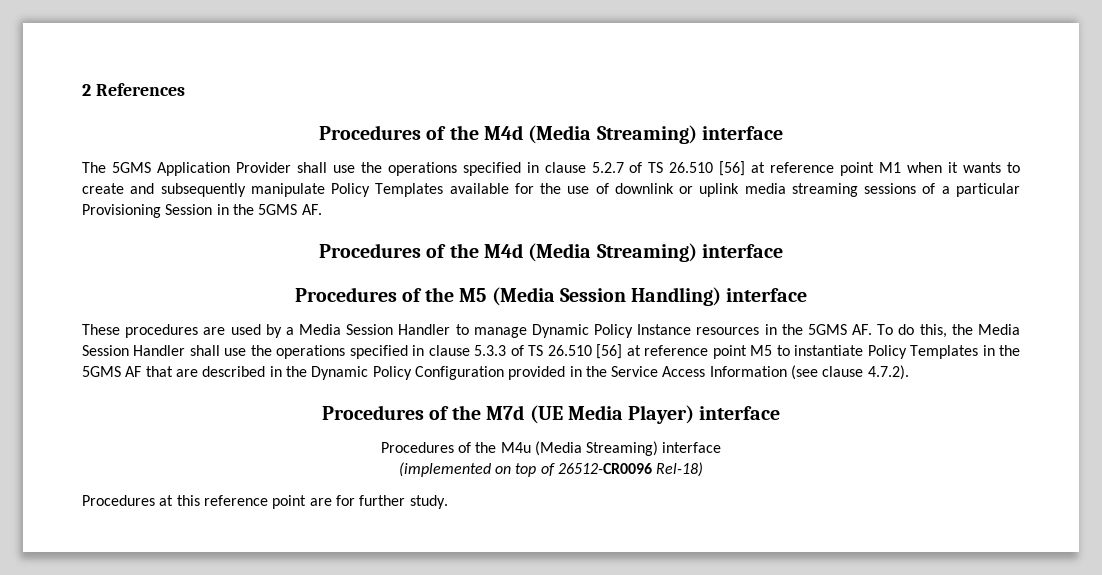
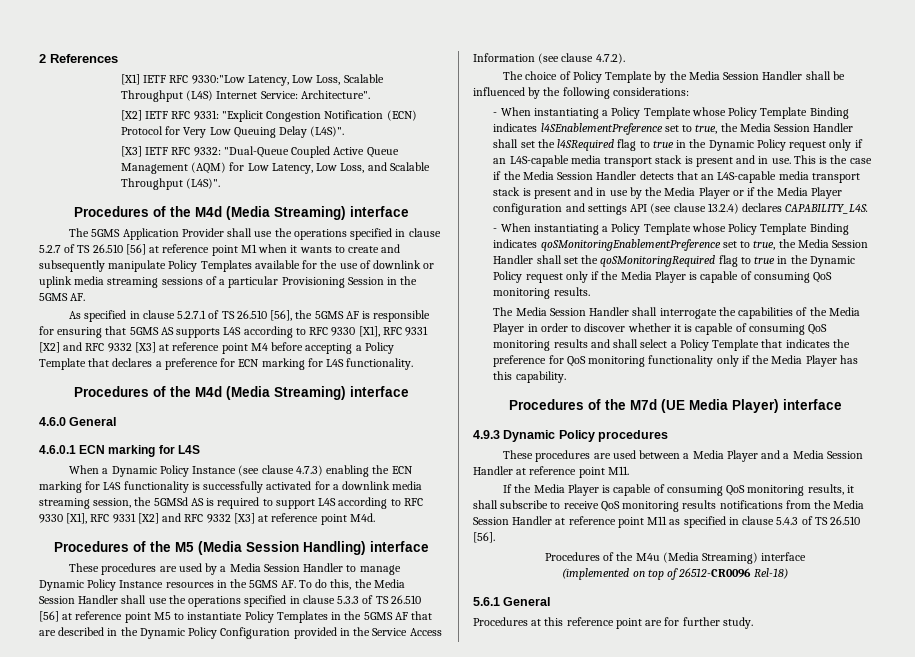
(185, 89) none -> [120,74,384,86] [120,90,370,102] [120,110,417,122] [120,126,345,138] [120,146,399,158] [120,162,430,174] [120,178,221,190] // [X1] IETF RFC 9330:"Low Latency, Low Loss, Scalable Throughput (L4S) Internet Service: Architecture". // [X2] IETF RFC 9331: "Explicit Congestion Notification (ECN) Protocol for Very Low Queuing Delay (L4S)". // [X3] IETF RFC 9332: "Dual-Queue Coupled Active Queue Management (AQM) for Low Latency, Low Loss, and Scalable Throughput (L4S)".
[319,243,783,262] // Procedures of the M4d (Media Streaming) interface -> [69,310,431,322] [39,326,429,338] [39,342,394,354] [39,358,414,370] [73,386,409,400] [39,417,117,426] [39,445,200,457] [69,465,413,477] [39,481,423,493] [39,497,423,509] [39,513,375,525] // As specified in clause 5.2.7.1 of TS 26.510 [56], the 5GMS AF is responsible for ensuring that 5GMS AS supports L4S according to RFC 9330 [X1], RFC 9331 [X2] and RFC 9332 [X3] at reference point M4 before accepting a Policy Template that declares a preference for ECN marking for L4S functionality. // Procedures of the M4d (Media Streaming) interface // 4.6.0 General // 4.6.0.1 ECN marking for L4S // When a Dynamic Policy Instance (see clause 4.7.3) enabling the ECN marking for L4S functionality is successfully activated for a downlink media streaming session, the 5GMSd AS is required to support L4S according to RFC 9330 [X1], RFC 9331 [X2] and RFC 9332 [X3] at reference point M4d.
(909, 372) none -> [503,71,845,83] [473,87,689,99] [493,107,849,119] [493,123,854,135] [493,139,863,151] [493,155,872,167] [493,171,860,183] [493,187,842,199] [493,203,869,215] [493,223,849,235] [493,239,869,251] [493,255,855,267] [493,271,833,283] [493,287,590,299] [493,307,860,319] [493,323,828,335] [493,339,850,351] [493,355,858,367] [493,371,566,383] // The choice of Policy Template by the Media Session Handler shall be influenced by the following considerations: // - When instantiating a Policy Template whose Policy Template Binding indicates l4SEnablementPreference set to true, the Media Session Handler shall set the l4SRequired flag to true in the Dynamic Policy request only if an L4S-capable media transport stack is present and in use. This is the case if the Media Session Handler detects that an L4S-capable media transport stack is present and in use by the Media Player or if the Media Player configuration and settings API (see clause 13.2.4) declares CAPABILITY_L4S. // - When instantiating a Policy Template whose Policy Template Binding indicates qoSMonitoringEnablementPreference set to true, the Media Session Handler shall set the qoSMonitoringRequired flag to true in the Dynamic Policy request only if the Media Player is capable of consuming QoS monitoring results. // The Media Session Handler shall interrogate the capabilities of the Media Player in order to discover whether it is capable of consuming QoS monitoring results and shall select a Policy Template that indicates the preference for QoS monitoring functionality only if the Media Player has this capability.
(781, 413) none -> [473,430,669,442] [503,450,863,462] [473,466,629,478] [503,484,854,496] [473,500,865,512] [473,516,861,528] [473,532,495,543] // 4.9.3 Dynamic Policy procedures // These procedures are used between a Media Player and a Media Session Handler at reference point M11. // If the Media Player is capable of consuming QoS monitoring results, it shall subscribe to receive QoS monitoring results notifications from the Media Session Handler at reference point M11 as specified in clause 5.4.3 of TS 26.510 [56].
(704, 469) none -> [473,597,551,606] // 5.6.1 General

